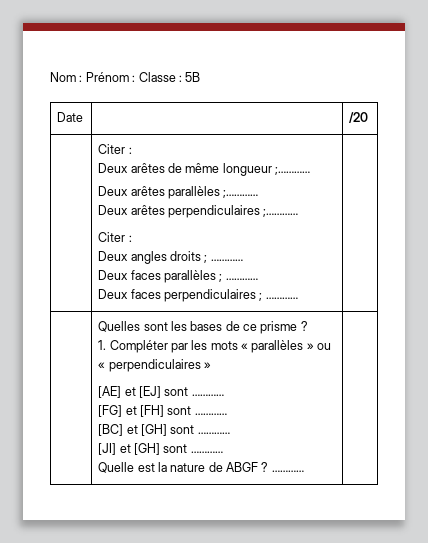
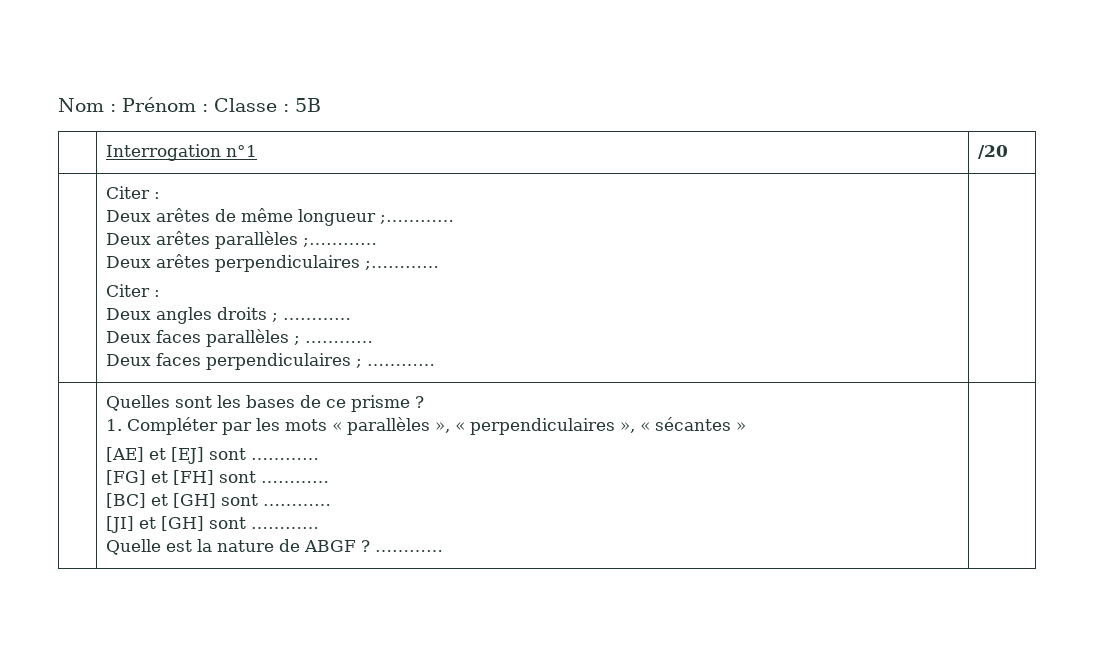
[57,112,84,122] Date | -> [105,144,257,161] | Interrogation n°1
[306,343,332,350] [98,359,201,372] » ou « perpendiculaires -> [434,417,731,435] », « perpendiculaires », « sécantes

